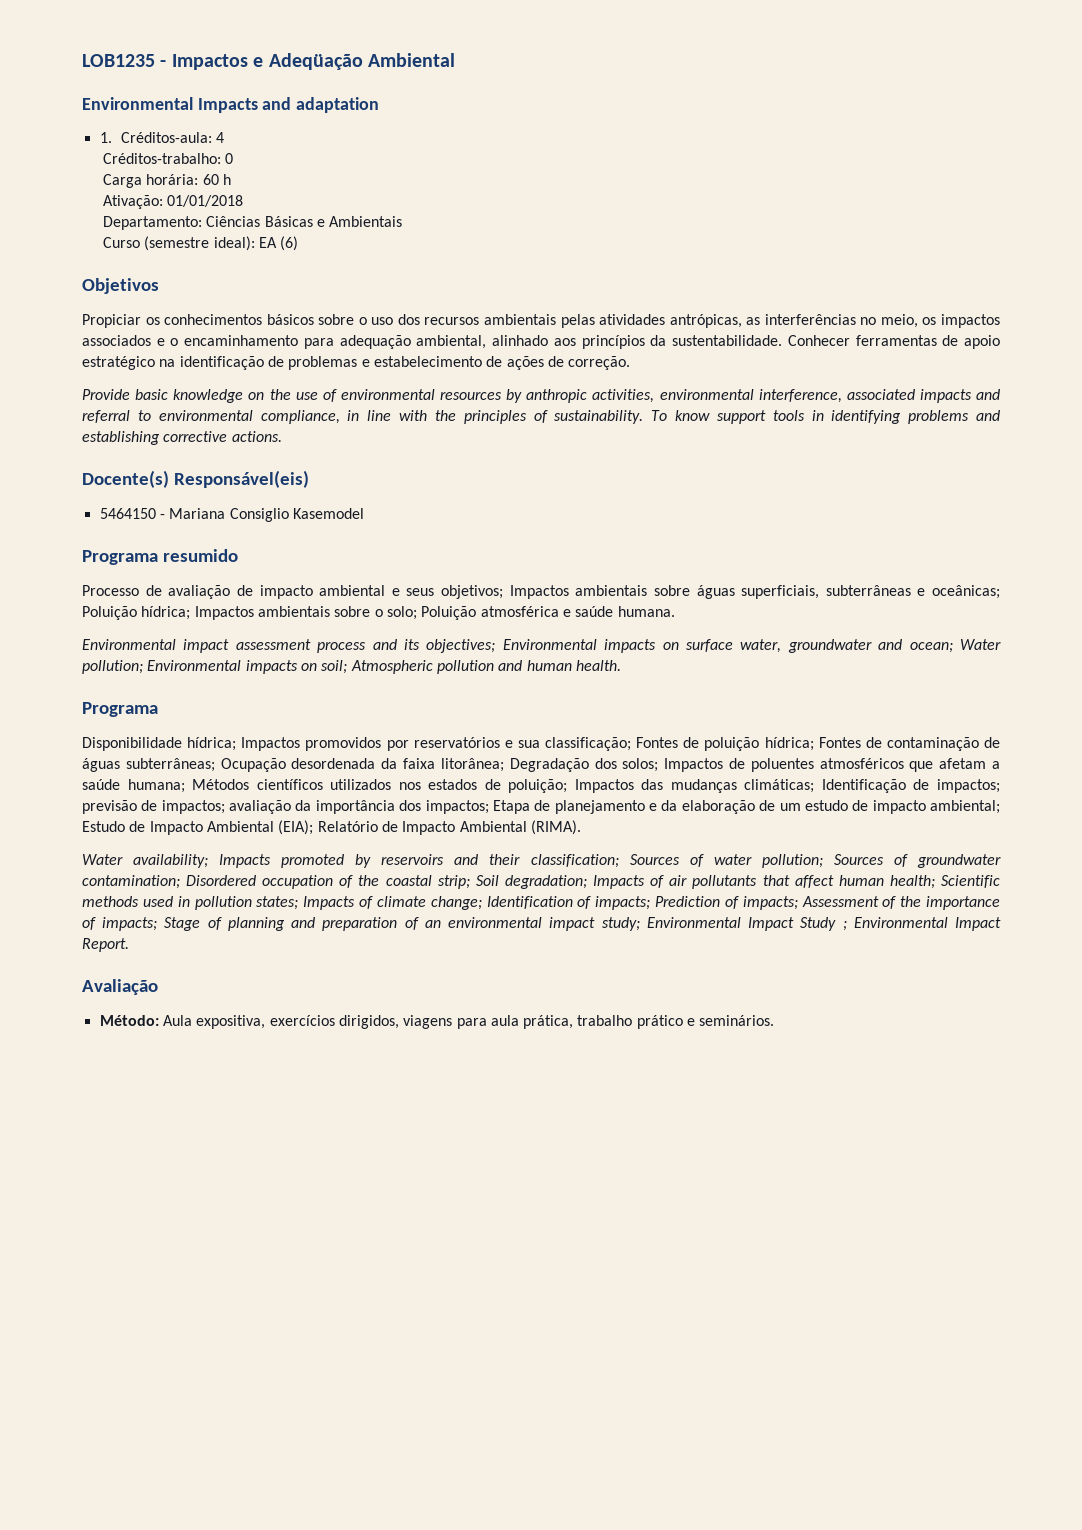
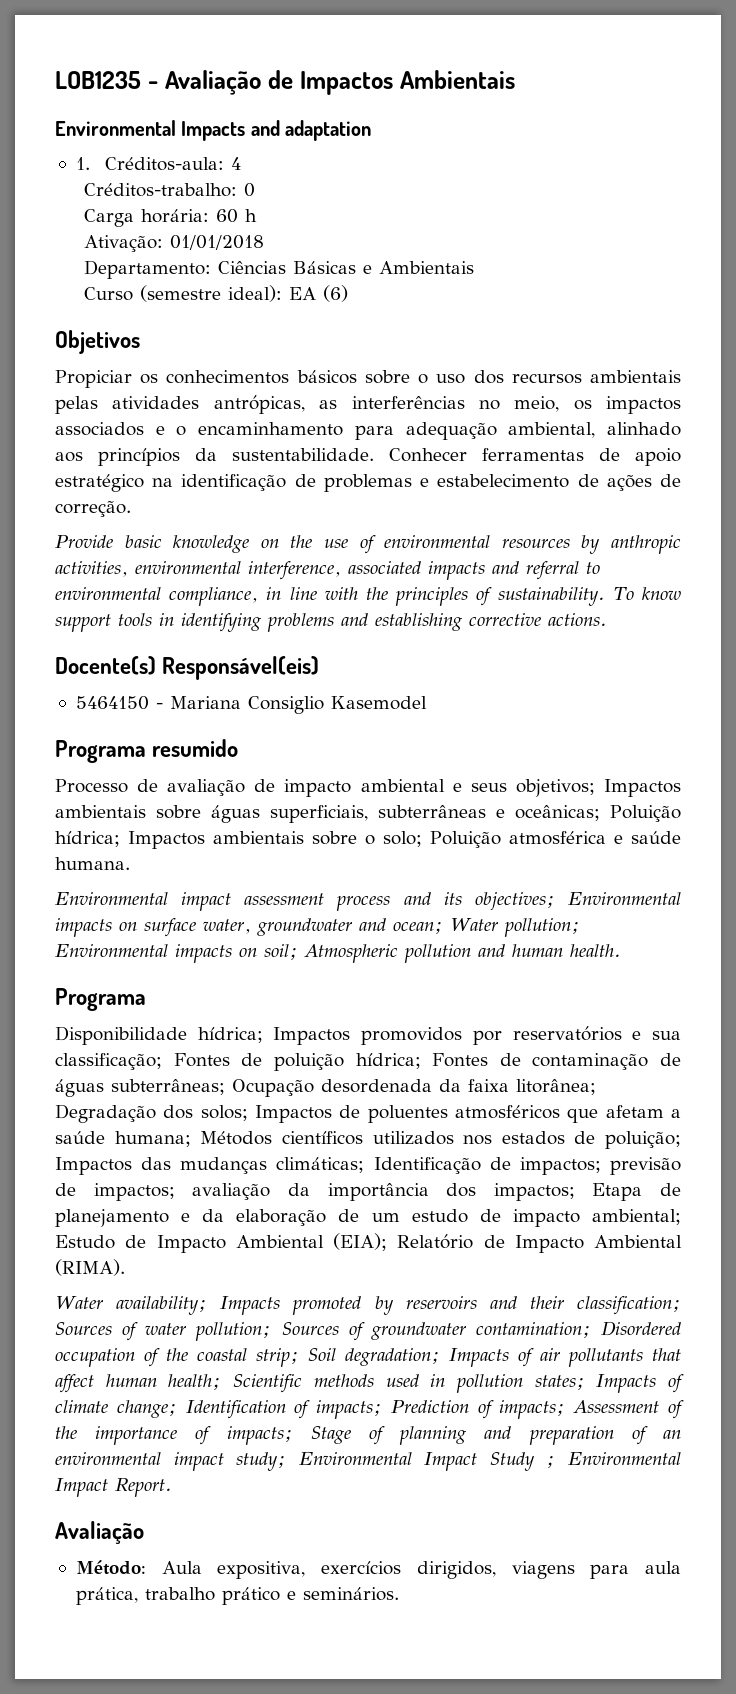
[171,53,455,70] Impactos e Adeqüação Ambiental -> [164,70,515,95] Avaliação de Impactos Ambientais

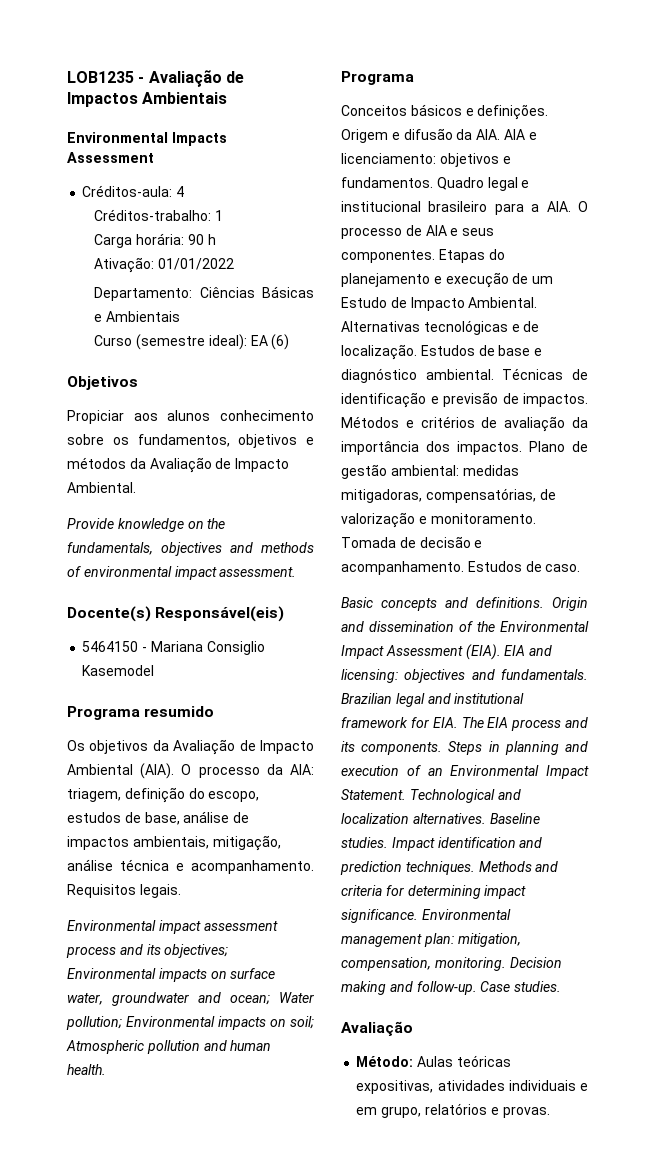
[250,120,372,141] [75,157,90,170] and adaptation // 1. -> [67,152,154,163] Assessment //
[244,183,256,197] 0 -> [215,210,224,221] 1
[216,209,239,223] 60 -> [187,234,204,245] 90
[170,235,265,250] 01/01/2018 -> [158,258,235,270] 01/01/2022
[140,370,681,384] [55,395,681,414] [55,422,681,440] [55,448,681,466] [55,474,681,492] [55,501,131,517] os conhecimentos básicos sobre o uso dos recursos ambientais pelas atividades antrópicas, as interferências no meio, os impactos associados e o encaminhamento para adequação ambiental, alinhado aos princípios da sustentabilidade. Conhecer ferramentas de apoio estratégico na identificação de problemas e estabelecimento de ações de correção. -> [133,410,314,421] [67,434,314,448] [67,457,290,473] [67,482,136,493] aos alunos conhecimento sobre os fundamentos, objetivos e métodos da Avaliação de Impacto Ambiental.
[124,535,162,548] basic -> (114, 523) none
[324,535,682,554] [55,561,600,580] [55,587,681,606] [55,613,607,632] use of environmental resources by anthropic activities, environmental interference, associated impacts and referral to environmental compliance, in line with the principles of sustainability. To know support tools in identifying problems and establishing corrective actions. -> [67,542,314,556] [67,566,297,580] fundamentals, objectives and methods of environmental impact assessment.
[55,779,681,797] [55,805,681,823] [55,831,681,849] [55,857,130,870] Processo de avaliação de impacto ambiental e seus objetivos; Impactos ambientais sobre águas superficiais, subterrâneas e oceânicas; Poluição hídrica; Impactos ambientais sobre o solo; Poluição atmosférica e saúde humana. -> [67,739,314,755] [67,763,314,779] [67,787,260,803] [67,811,250,825] [67,835,281,851] [67,859,314,874] [67,884,181,898] Os objetivos da Avaliação de Impacto Ambiental (AIA). O processo da AIA: triagem, definição do escopo, estudos de base, análise de impactos ambientais, mitigação, análise técnica e acompanhamento. Requisitos legais.
[55,1026,681,1045] [55,1053,681,1071] [55,1079,596,1097] [55,1104,681,1123] [55,1131,681,1149] [55,1157,681,1175] [55,1183,681,1201] [55,1209,681,1227] [55,1233,682,1253] [55,1259,125,1276] [55,1296,681,1315] [55,1321,681,1341] [55,1348,681,1367] [55,1374,684,1393] [55,1400,684,1419] [55,1426,385,1445] Disponibilidade hídrica; Impactos promovidos por reservatórios e sua classificação; Fontes de poluição hídrica; Fontes de contaminação de águas subterrâneas; Ocupação desordenada da faixa litorânea; Degradação dos solos; Impactos de poluentes atmosféricos que afetam a saúde humana; Métodos científicos utilizados nos estados de poluição; Impactos das mudanças climáticas; Identificação de impactos; previsão de impactos; avaliação da importância dos impactos; Etapa de planejamento e da elaboração de um estudo de impacto ambiental; Estudo de Impacto Ambiental (EIA); Relatório de Impacto Ambiental (RIMA). // Water availability; Impacts promoted by reservoirs and their classification; Sources of water pollution; Sources of groundwater contamination; Disordered occupation of the coastal strip; Soil degradation; Impacts of air pollutants that affect human health; Scientific methods used in pollution states; Impacts of climate change; Identification of impacts; Prediction of impacts; Assessment of the importance of impacts; Stage of -> [341,104,549,120] [341,128,537,143] [341,153,511,167] [341,177,530,191] [341,201,588,215] [341,225,495,239] [341,249,505,263] [341,272,554,288] [341,297,538,311] [341,320,540,335] [341,344,543,360] [341,368,588,383] [341,392,588,408] [341,416,588,432] [341,441,588,455] [341,464,519,479] [341,488,556,503] [341,512,536,528] [341,536,483,548] [341,561,581,575] [341,597,588,611] [341,621,589,632] [341,644,553,660] [341,669,588,683] [341,693,525,707] [341,717,588,731] [341,741,500,755] Conceitos básicos e definições. Origem e difusão da AIA. AIA e licenciamento: objetivos e fundamentos. Quadro legal e institucional brasileiro para a AIA. O processo de AIA e seus componentes. Etapas do planejamento e execução de um Estudo de Impacto Ambiental. Alternativas tecnológicas e de localização. Estudos de base e diagnóstico ambiental. Técnicas de identificação e previsão de impactos. Métodos e critérios de avaliação da importância dos impactos. Plano de gestão ambiental: medidas mitigadoras, compensatórias, de valorização e monitoramento. Tomada de decisão e acompanhamento. Estudos de caso. // Basic concepts and definitions. Origin and dissemination of the Environmental Impact Assessment (EIA). EIA and licensing: objectives and fundamentals. Brazilian legal and institutional framework for EIA. The EIA process and its components. Steps in
[528,1426,614,1445] preparation -> [341,765,399,776] execution
[55,1452,681,1471] [55,1478,172,1497] [55,1521,144,1544] [75,1560,681,1579] [75,1587,399,1605] environmental impact study; Environmental Impact Study ; Environmental Impact Report. // Avaliação // Método: Aula expositiva, exercícios dirigidos, viagens para aula prática, trabalho prático e seminários. -> [450,765,589,779] [341,789,521,803] [341,813,540,824] [341,837,543,851] [340,861,559,875] [341,885,527,899] [341,909,511,923] [341,933,521,947] [341,957,562,971] [341,981,562,995] [341,1021,413,1036] [356,1055,511,1067] [356,1080,588,1094] [356,1103,550,1118] Environmental Impact Statement. Technological and localization alternatives. Baseline studies. Impact identification and prediction techniques. Methods and criteria for determining impact significance. Environmental management plan: mitigation, compensation, monitoring. Decision making and follow-up. Case studies. // Avaliação // Método: Aulas teóricas expositivas, atividades individuais e em grupo, relatórios e provas.

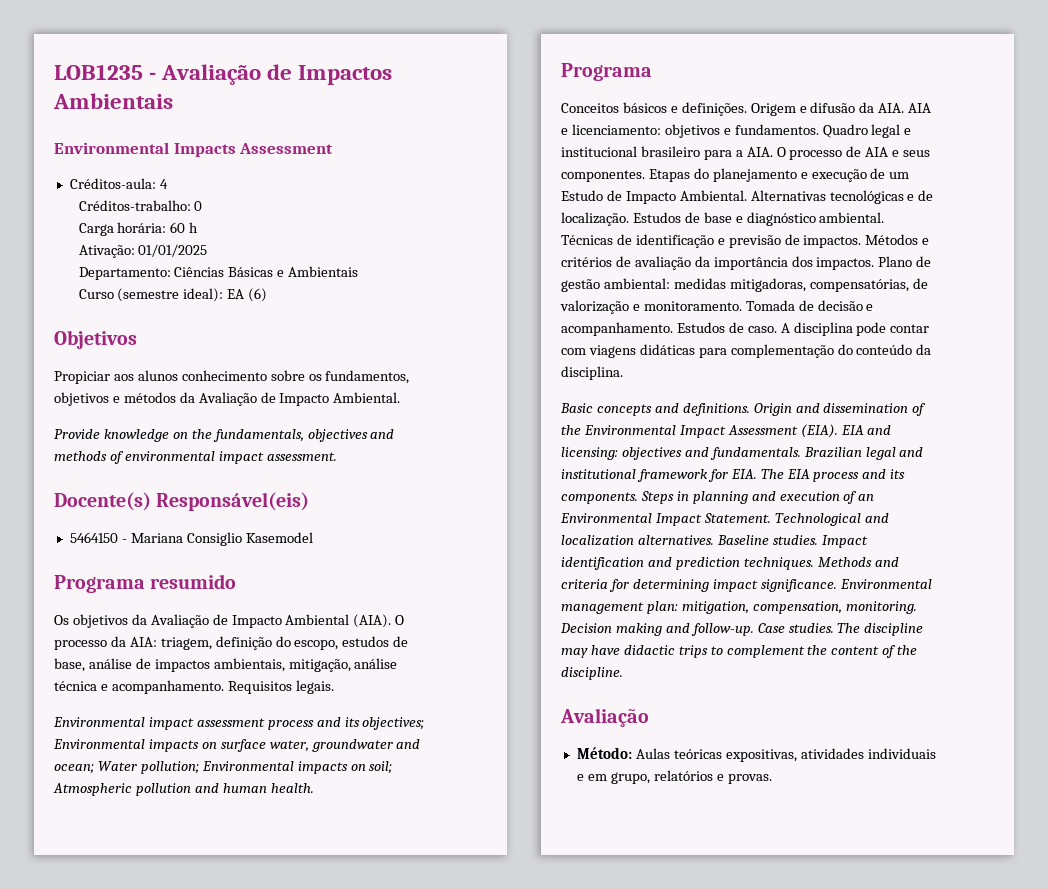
[215,210,224,221] 1 -> [194,201,203,211] 0
[187,234,204,245] 90 -> [170,222,186,233] 60
[158,258,235,270] 01/01/2022 -> [138,244,208,257] 01/01/2025
(581, 568) none -> [780,322,930,336] [561,344,932,358] [561,366,623,380] A disciplina pode contar com viagens didáticas para complementação do conteúdo da disciplina.
(562, 986) none -> [837,623,924,636] [561,645,918,658] [561,667,623,680] The discipline may have didactic trips to complement the content of the discipline.

